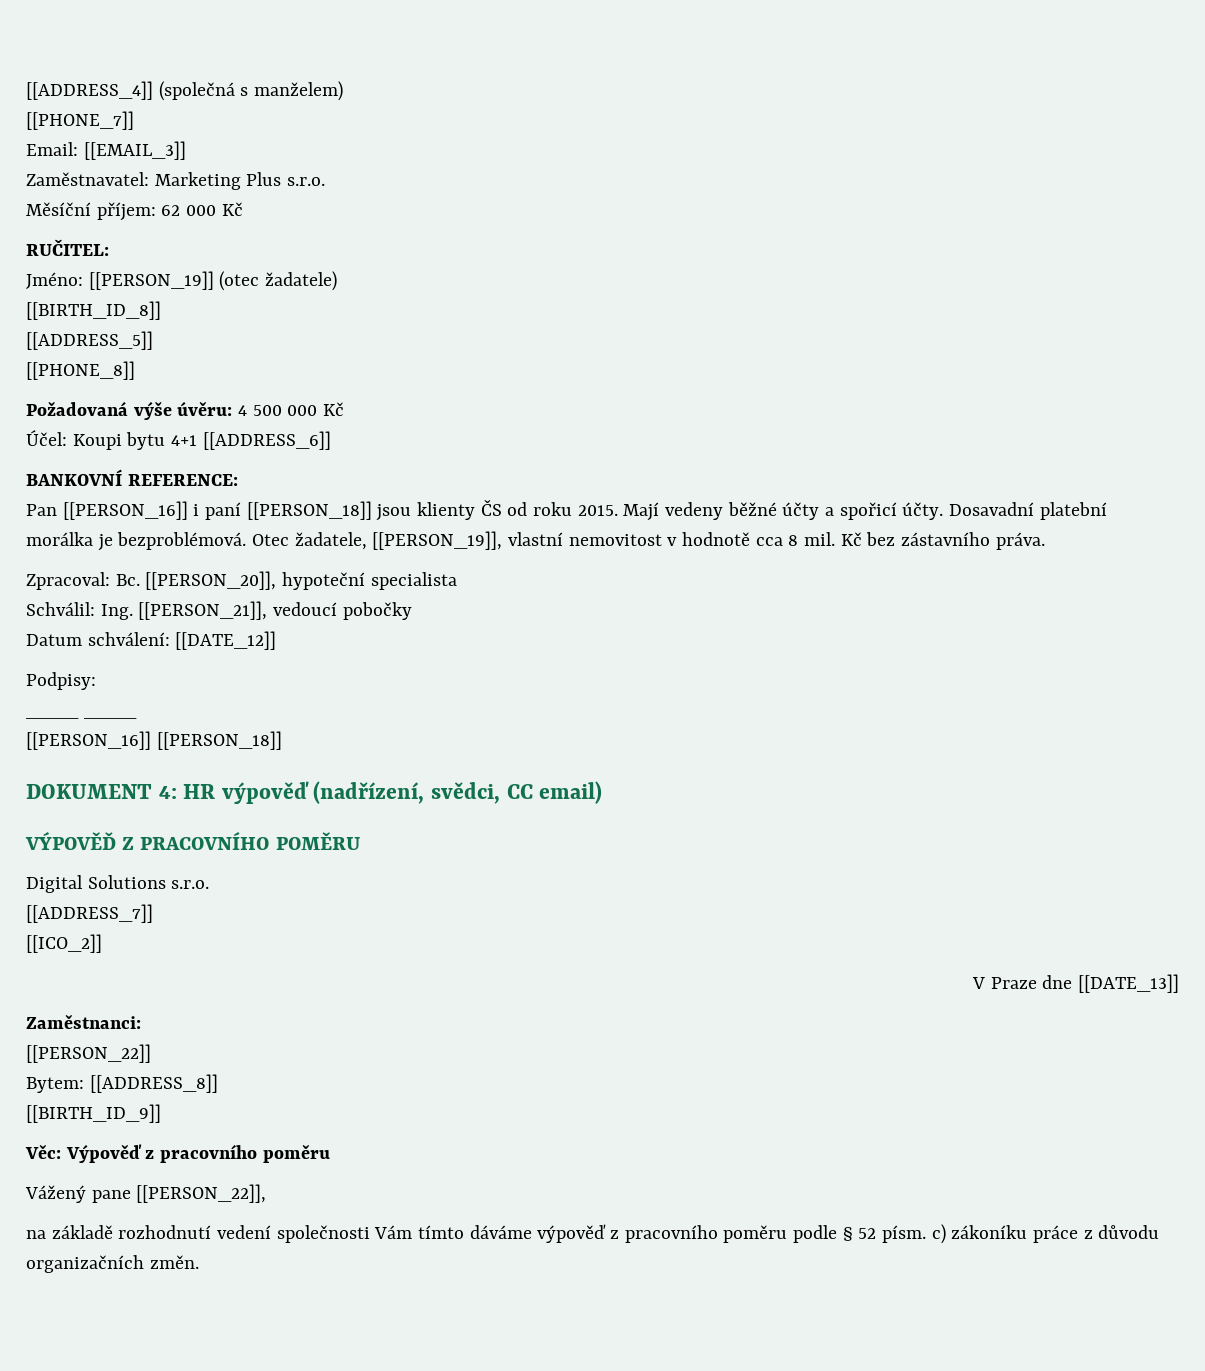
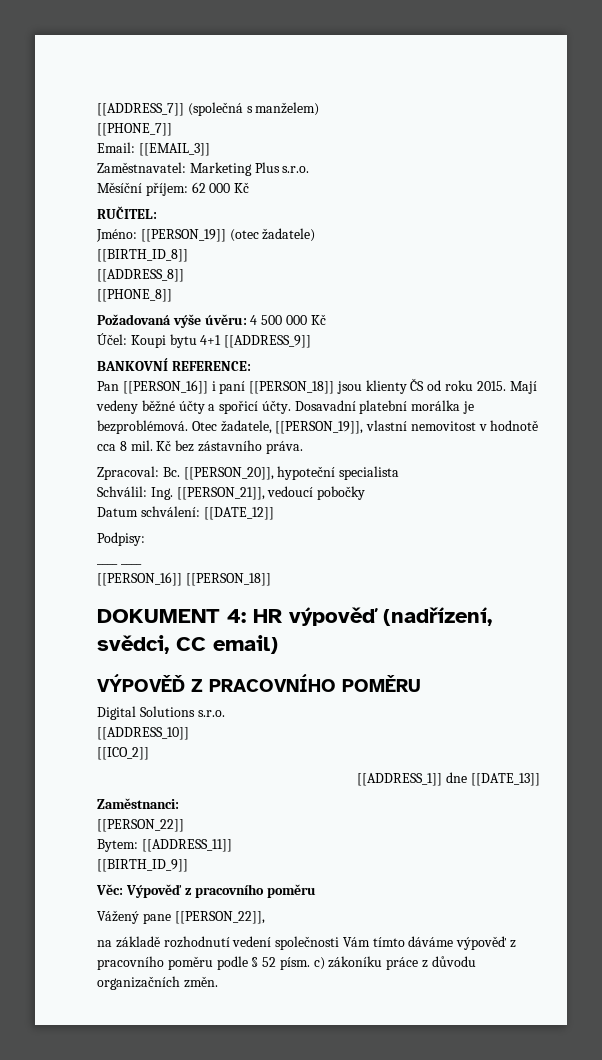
[26,81,153,100] [[ADDRESS_4]] -> [97,103,184,116] [[ADDRESS_7]]
[26,331,153,350] [[ADDRESS_5]] -> [97,269,184,282] [[ADDRESS_8]]
[202,431,331,450] [[ADDRESS_6]] -> [224,335,312,348] [[ADDRESS_9]]
[26,904,153,923] [[ADDRESS_7]] -> [97,727,189,740] [[ADDRESS_10]]
[971,977,1037,989] V Praze -> [357,773,443,786] [[ADDRESS_1]]
[89,1074,218,1093] [[ADDRESS_8]] -> [141,839,232,852] [[ADDRESS_11]]

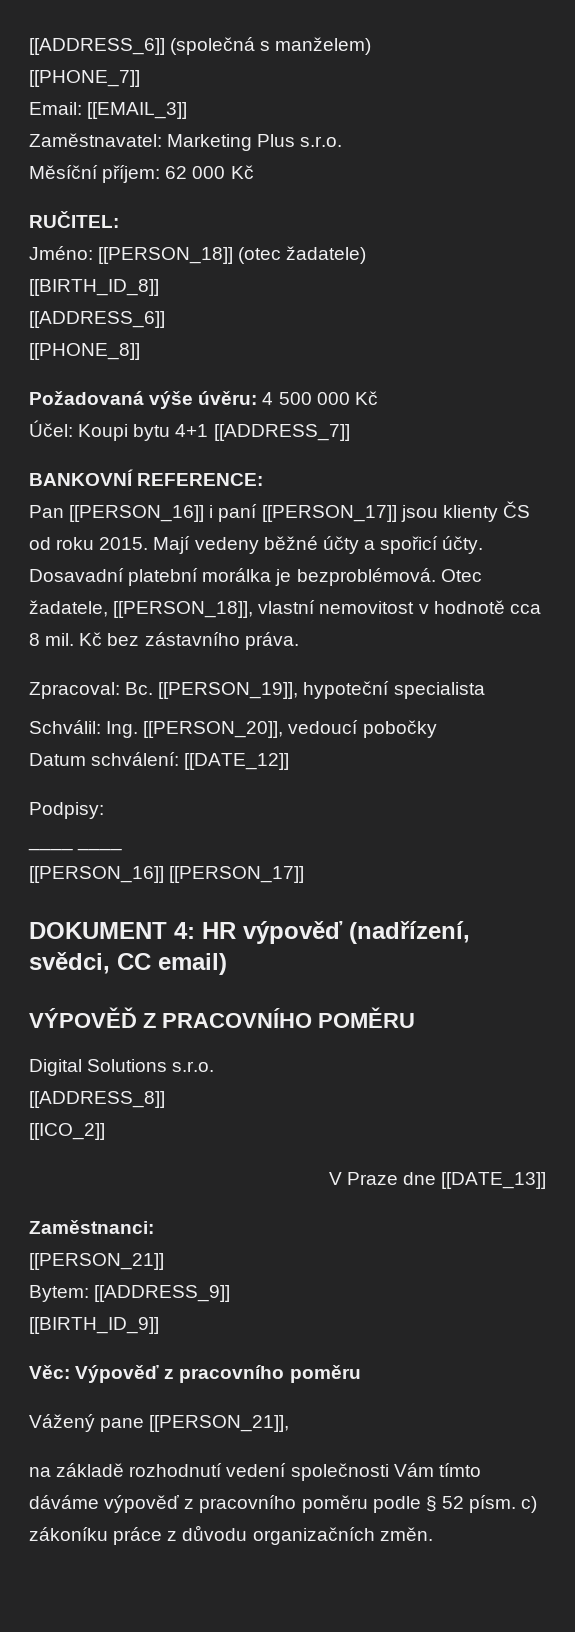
[97,103,184,116] [[ADDRESS_7]] -> [29,38,165,55] [[ADDRESS_6]]
[140,229,226,242] [[PERSON_19]] -> [98,247,234,264] [[PERSON_18]]
[97,269,184,282] [[ADDRESS_8]] -> [29,311,165,328] [[ADDRESS_6]]
[224,335,312,348] [[ADDRESS_9]] -> [213,424,350,441] [[ADDRESS_7]]
[249,381,335,394] [[PERSON_18]] -> [261,505,397,522] [[PERSON_17]]
[275,421,364,434] [[PERSON_19]], -> [113,601,254,618] [[PERSON_18]],
[183,467,274,480] [[PERSON_20]], -> [158,682,299,699] [[PERSON_19]],
[176,487,265,500] [[PERSON_21]], -> [143,721,284,738] [[PERSON_20]],
[185,573,271,586] [[PERSON_18]] -> [169,866,305,883] [[PERSON_17]]
[97,727,189,740] [[ADDRESS_10]] -> [29,1091,165,1108] [[ADDRESS_8]]
[357,773,443,786] [[ADDRESS_1]] -> [328,1172,398,1185] V Praze
[97,819,184,832] [[PERSON_22]] -> [29,1253,164,1270] [[PERSON_21]]
[141,839,232,852] [[ADDRESS_11]] -> [94,1285,231,1302] [[ADDRESS_9]]
[174,911,265,924] [[PERSON_22]], -> [149,1415,290,1432] [[PERSON_21]],

